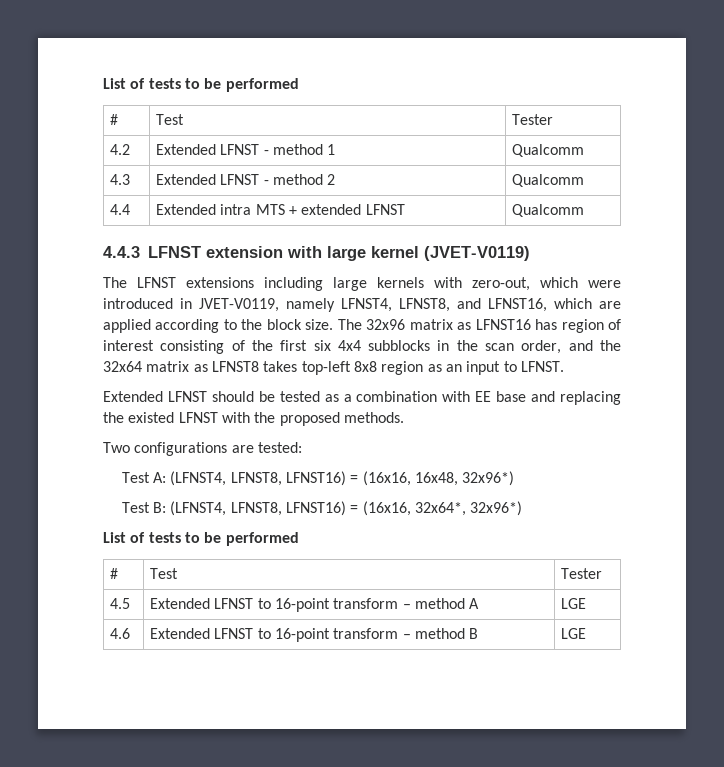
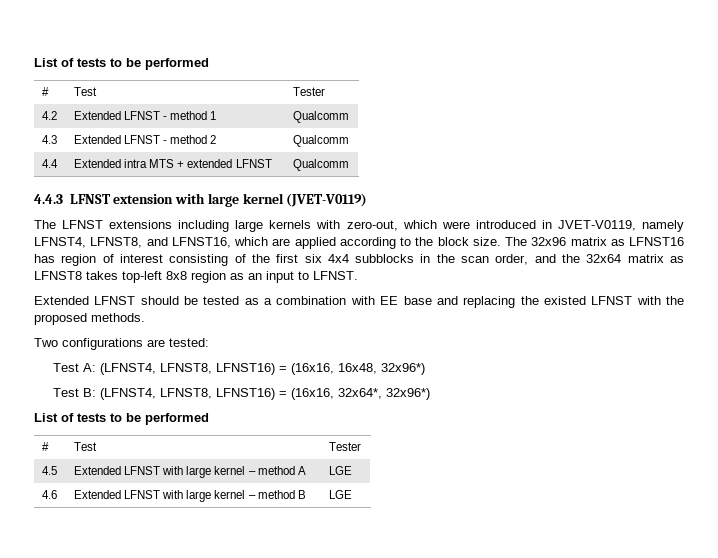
[257,598,399,612] to 16-point transform -> [162,466,246,478] with large kernel
[257,628,399,642] to 16-point transform -> [162,490,246,502] with large kernel

